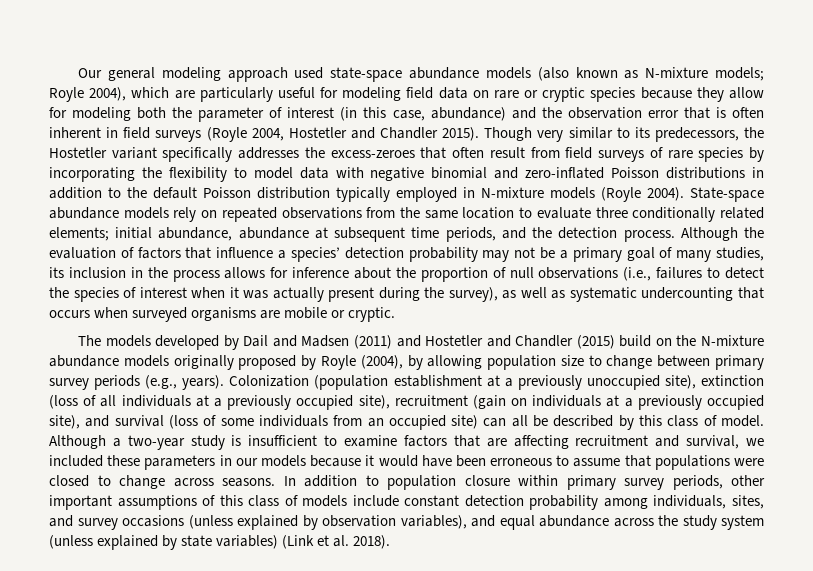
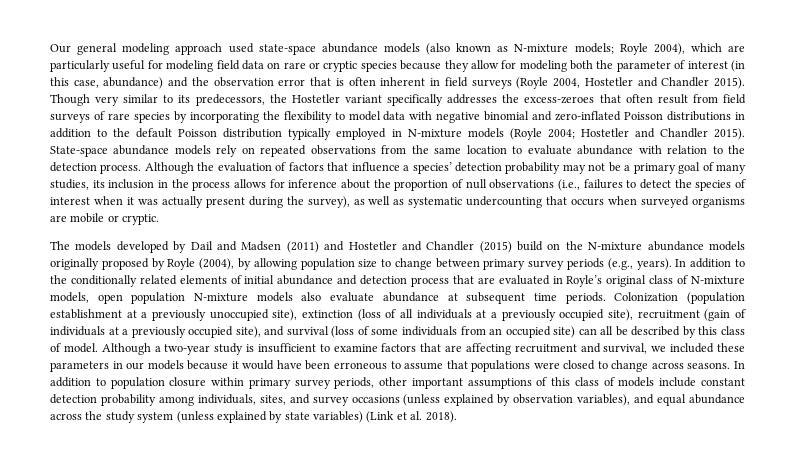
[647,187,684,201] 2004). -> [547,128,745,140] 2004; Hostetler and Chandler 2015).
[595,207,764,222] [49,227,526,242] three conditionally related elements; initial abundance, abundance at subsequent time periods, and -> [577,145,723,155] abundance with relation to
(225, 382) none -> [675,258,745,268] [50,275,746,287] [50,292,606,304] In addition to the conditionally related elements of initial abundance and detection process that are evaluated in Royle’s original class of N-mixture models, open population N-mixture models also evaluate abundance at subsequent time periods.
[511,398,528,406] on -> [735,309,746,318] of

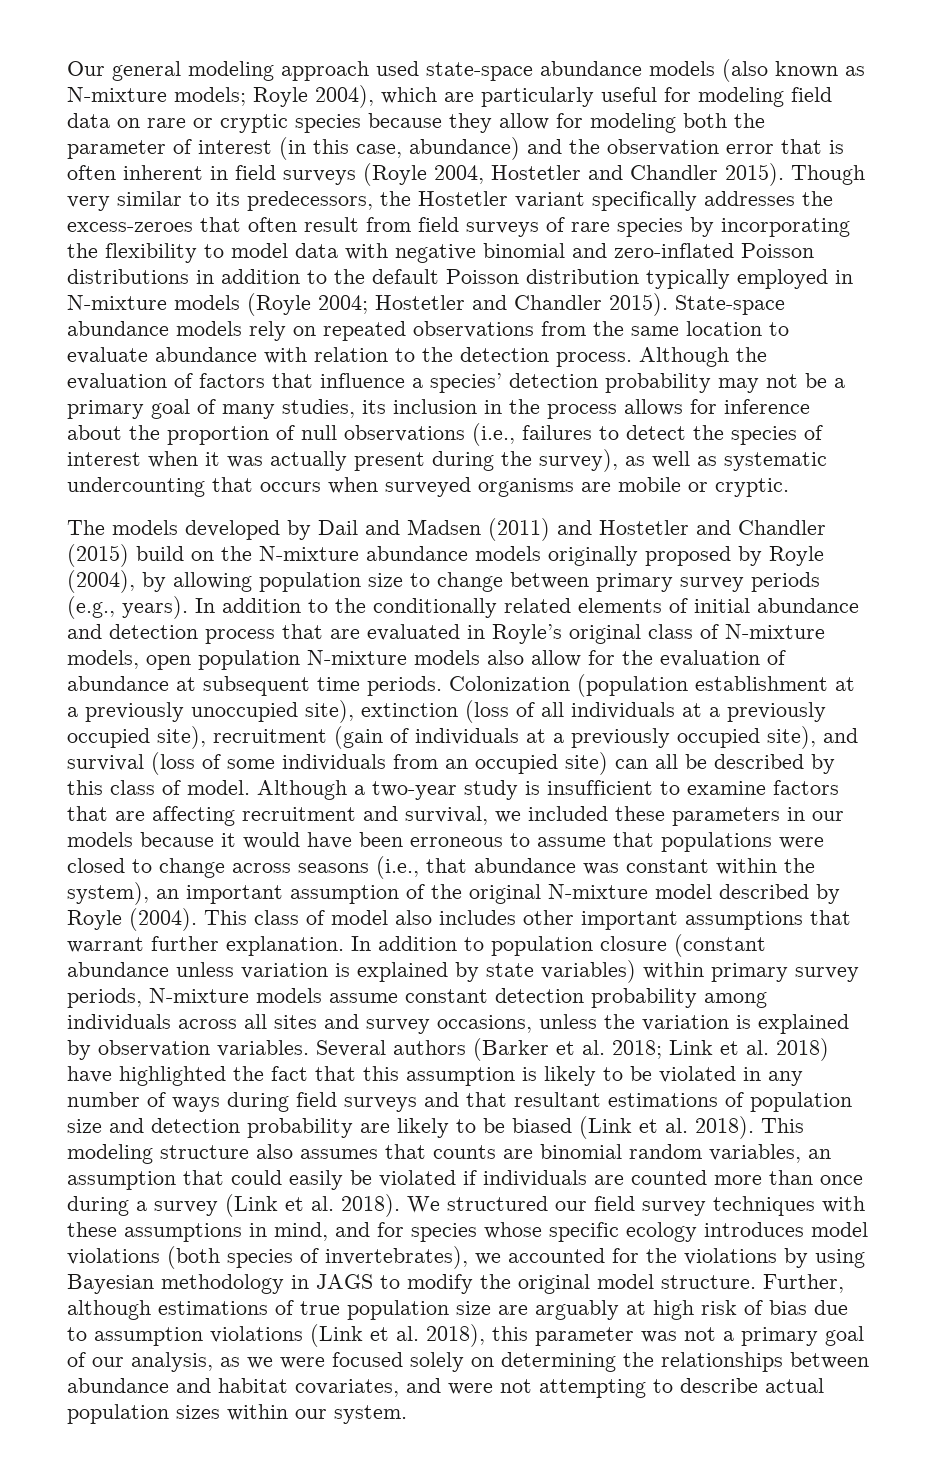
[330,292,375,302] evaluate -> [531,650,786,667] allow for the evaluation of
[687,362,731,369] seasons. -> [298,856,815,879] [67,882,840,905] [67,908,851,931] [67,936,344,956] seasons (i.e., that abundance was constant within the system), an important assumption of the original N-mixture model described by Royle (2004). This class of model also includes other important assumptions that warrant further explanation.
[211,377,745,389] [50,394,745,406] [50,411,457,423] within primary survey periods, other important assumptions of this class of models include constant detection probability among individuals, sites, and survey occasions (unless explained by observation variables), and equal abundance across the study system (unless explained by state variables) (Link et al. 2018). -> [674,934,766,957] [67,960,859,983] [67,988,767,1008] [67,1014,849,1034] [67,1038,829,1061] [67,1066,803,1086] [67,1092,852,1112] [67,1116,804,1139] [67,1144,831,1164] [67,1170,863,1190] [67,1194,865,1217] [67,1222,868,1242] [67,1246,865,1269] [67,1274,844,1294] [67,1300,848,1320] [67,1324,864,1347] [67,1352,869,1372] [67,1378,824,1398] [67,1404,407,1424] (constant abundance unless variation is explained by state variables) within primary survey periods, N-mixture models assume constant detection probability among individuals across all sites and survey occasions, unless the variation is explained by observation variables. Several authors (Barker et al. 2018; Link et al. 2018) have highlighted the fact that this assumption is likely to be violated in any number of ways during field surveys and that resultant estimations of population size and detection probability are likely to be biased (Link et al. 2018). This modeling structure also assumes that counts are binomial random variables, an assumption that could easily be violated if individuals are counted more than once during a survey (Link et al. 2018). We structured our field survey techniques with these assumptions in mind, and for species whose specific ecology introduces model violations (both species of invertebrates), we accounted for the violations by using Bayesian methodology in JAGS to modify the original model structure. Further, although estimations of true population size are arguably at high risk of bias due to assumption violations (Link et al. 2018), this parameter was not a primary goal of our analysis, as we were focused solely on determining the relationships between abundance and habitat covariates, and were not attempting to describe actual population sizes within our system.

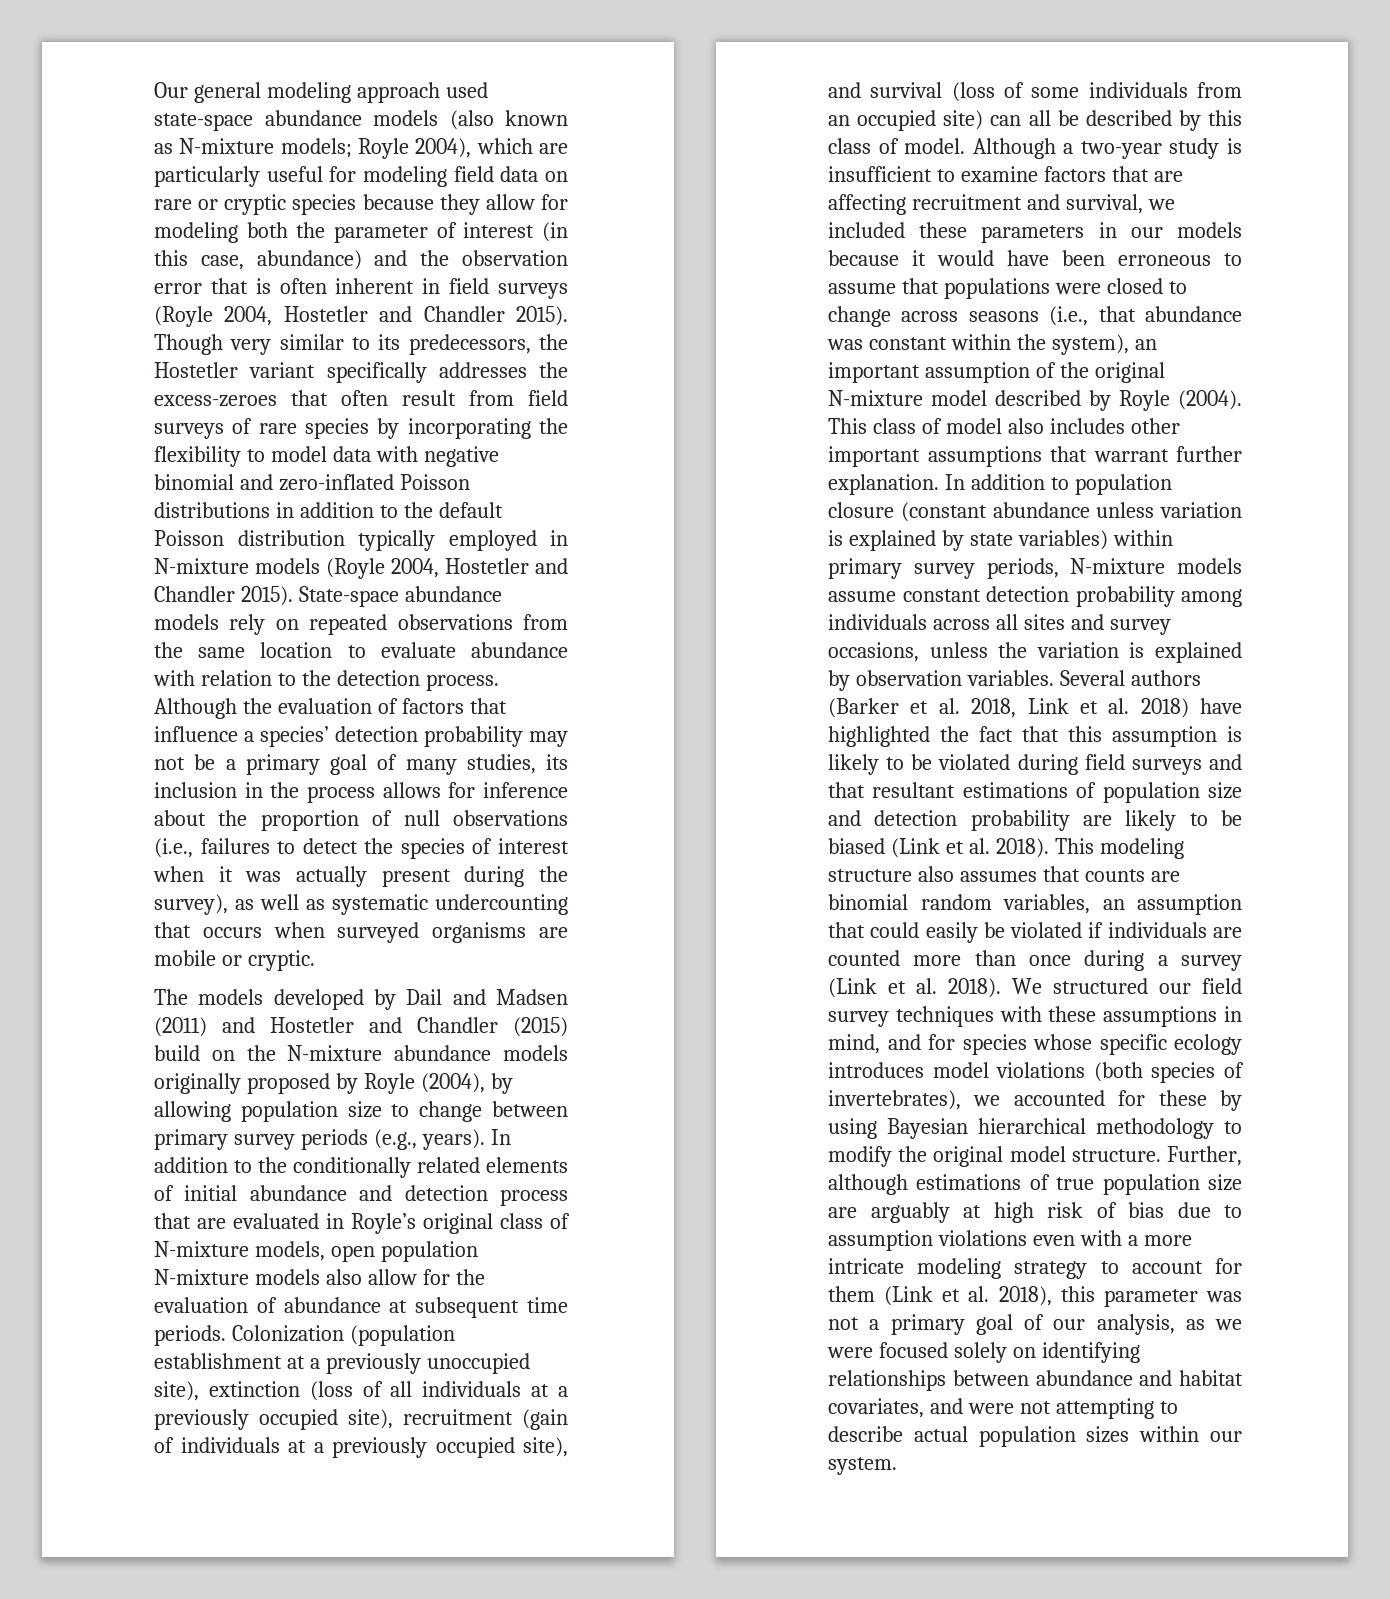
[318,295,368,314] 2004; -> [391,558,439,578] 2004,
[612,1040,662,1059] 2018; -> [971,698,1017,718] 2018,
[743,1067,803,1086] [67,1092,220,1112] in any number of ways -> (1011, 762) none
[646,1248,777,1265] the violations -> [1158,1090,1207,1106] these
[161,1274,373,1294] methodology in JAGS -> [978,1118,1214,1139] hierarchical methodology
(303, 1334) none -> [1032,1230,1192,1246] [828,1258,1242,1279] [828,1286,875,1302] even with a more intricate modeling strategy to account for them
[501,1352,654,1372] determining the -> [1041,1342,1140,1363] identifying

